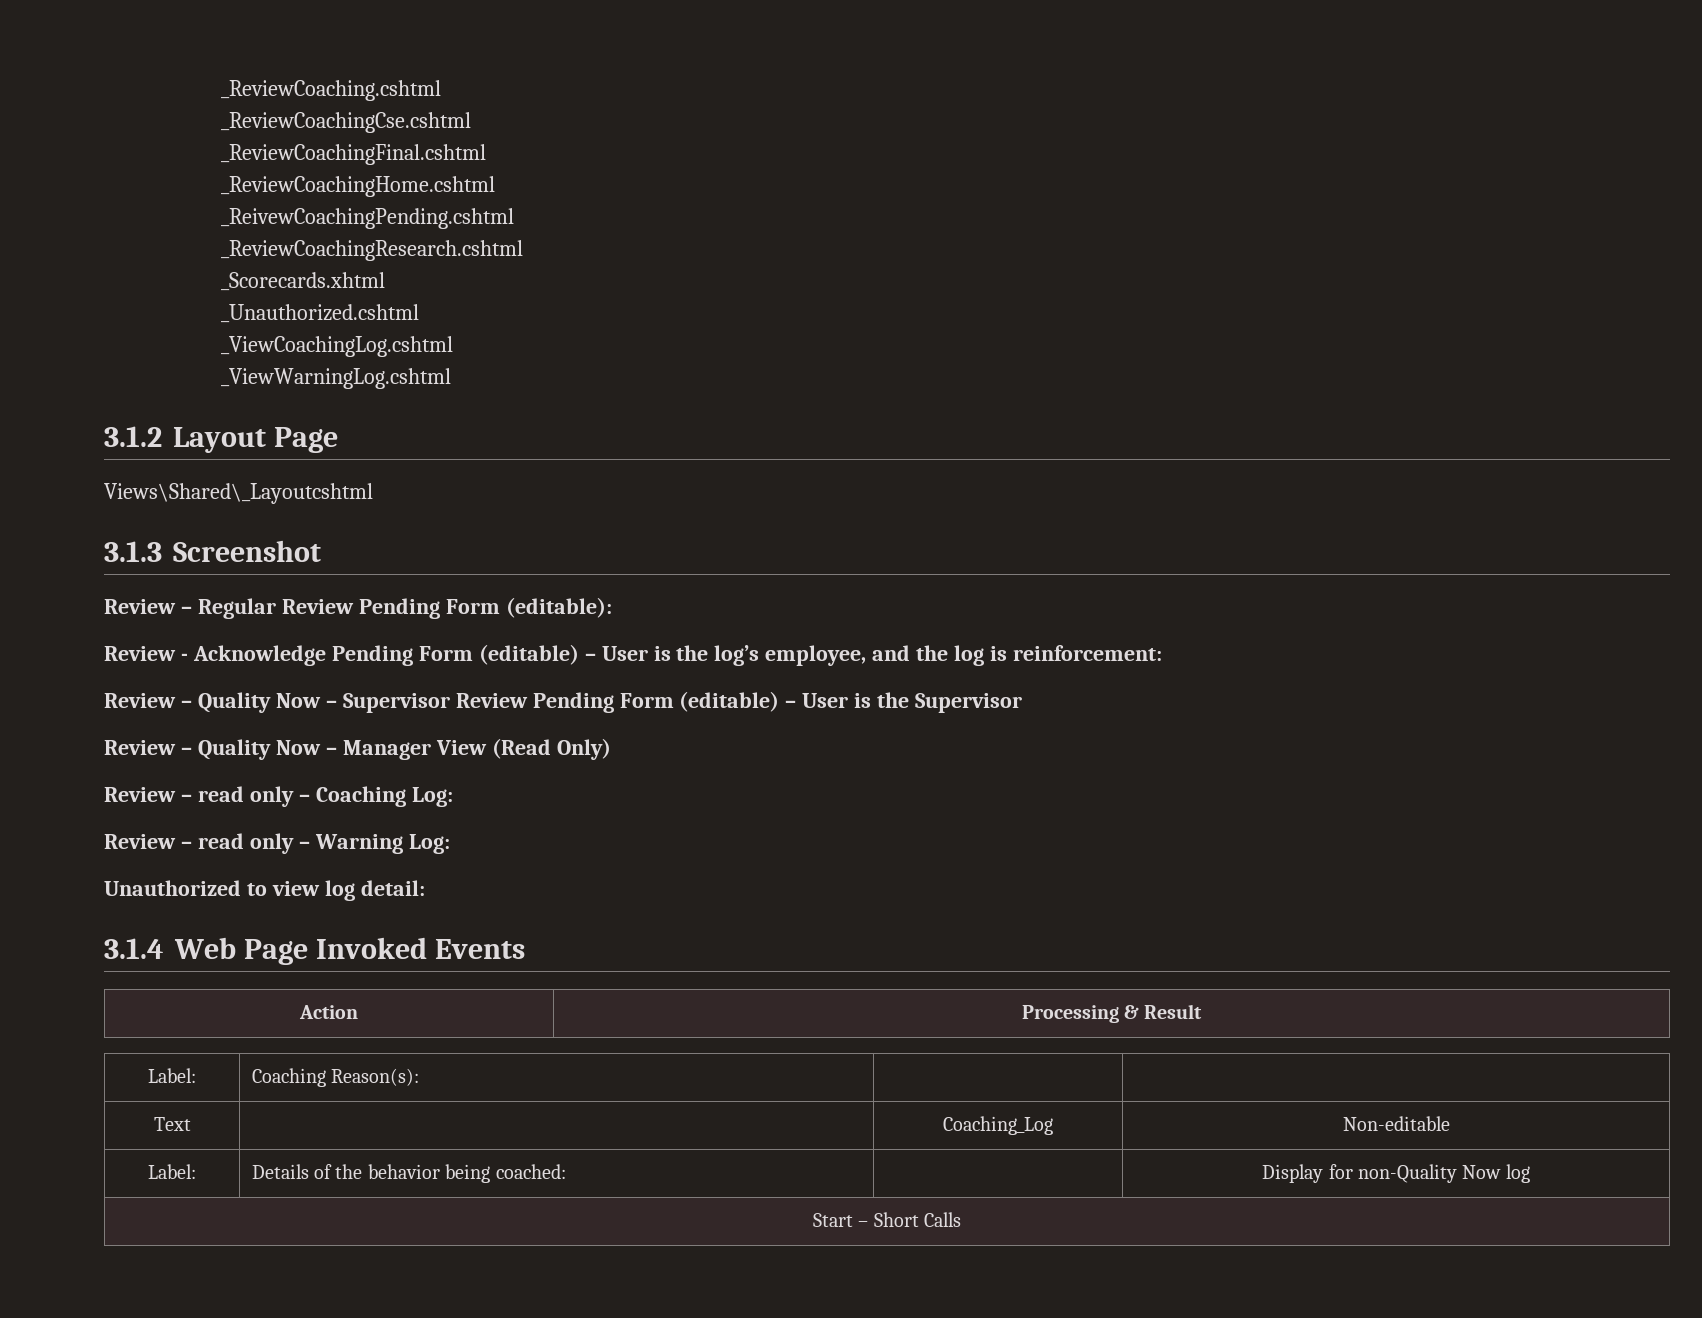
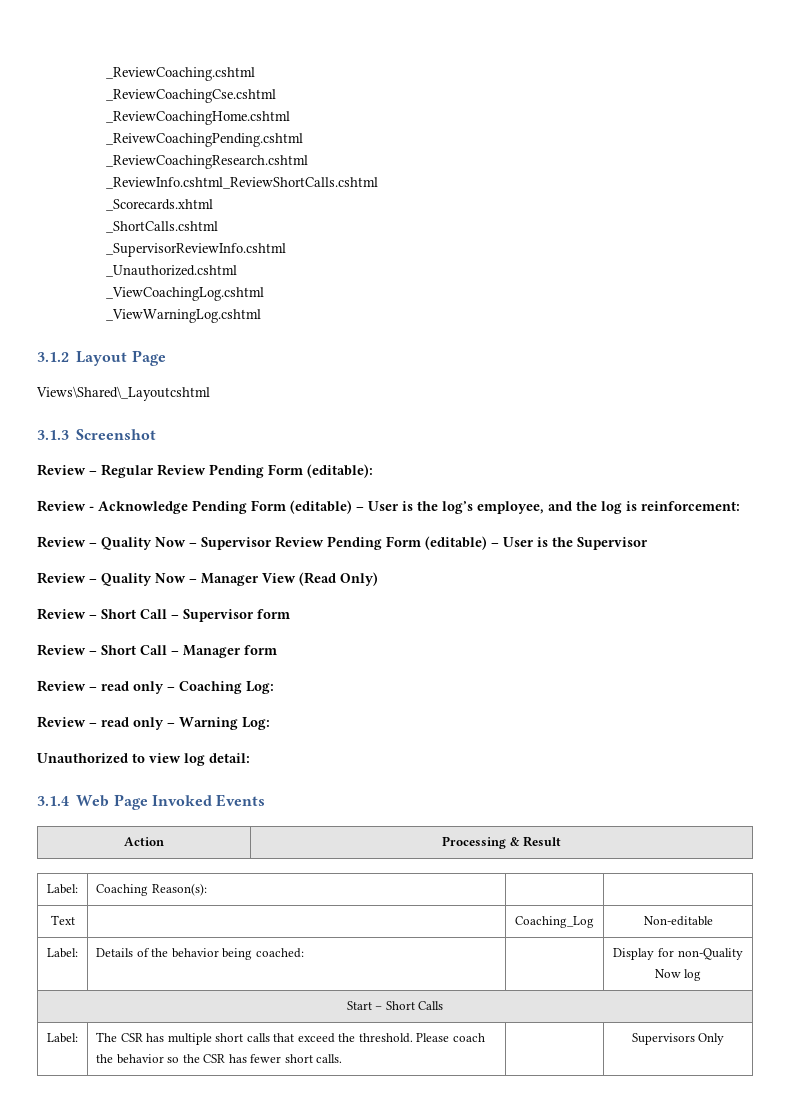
[221,144,487,165] // _ReviewCoachingFinal.cshtml -> (276, 96) none
(524, 250) none -> [105,177,378,189] // _ReviewInfo.cshtml_ReviewShortCalls.cshtml
(386, 281) none -> [105,221,218,233] [105,243,286,257] // _ShortCalls.cshtml // _SupervisorReviewInfo.cshtml
(611, 749) none -> [37,608,290,622] [37,644,277,658] // Review – Short Call – Supervisor form // Review – Short Call – Manager form
(962, 1219) none -> [47,1033,78,1043] [96,1032,485,1045] [96,1054,343,1064] [631,1033,725,1045] // Label: | The CSR has multiple short calls that exceed the threshold. Please coach the behavior so the CSR has fewer short calls. | | Supervisors Only

